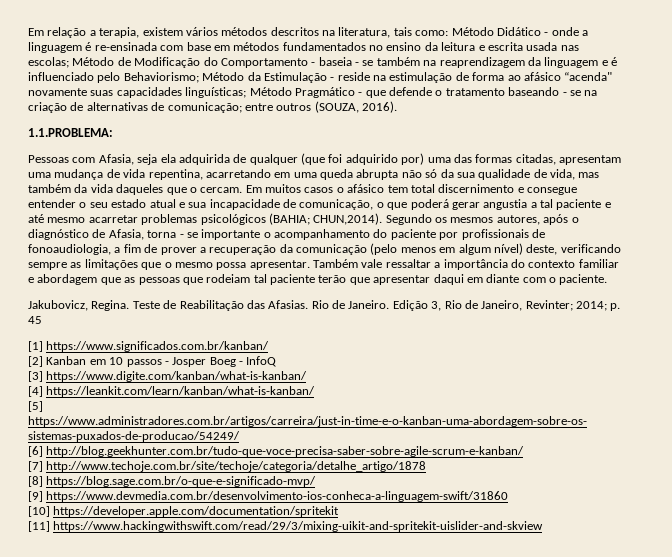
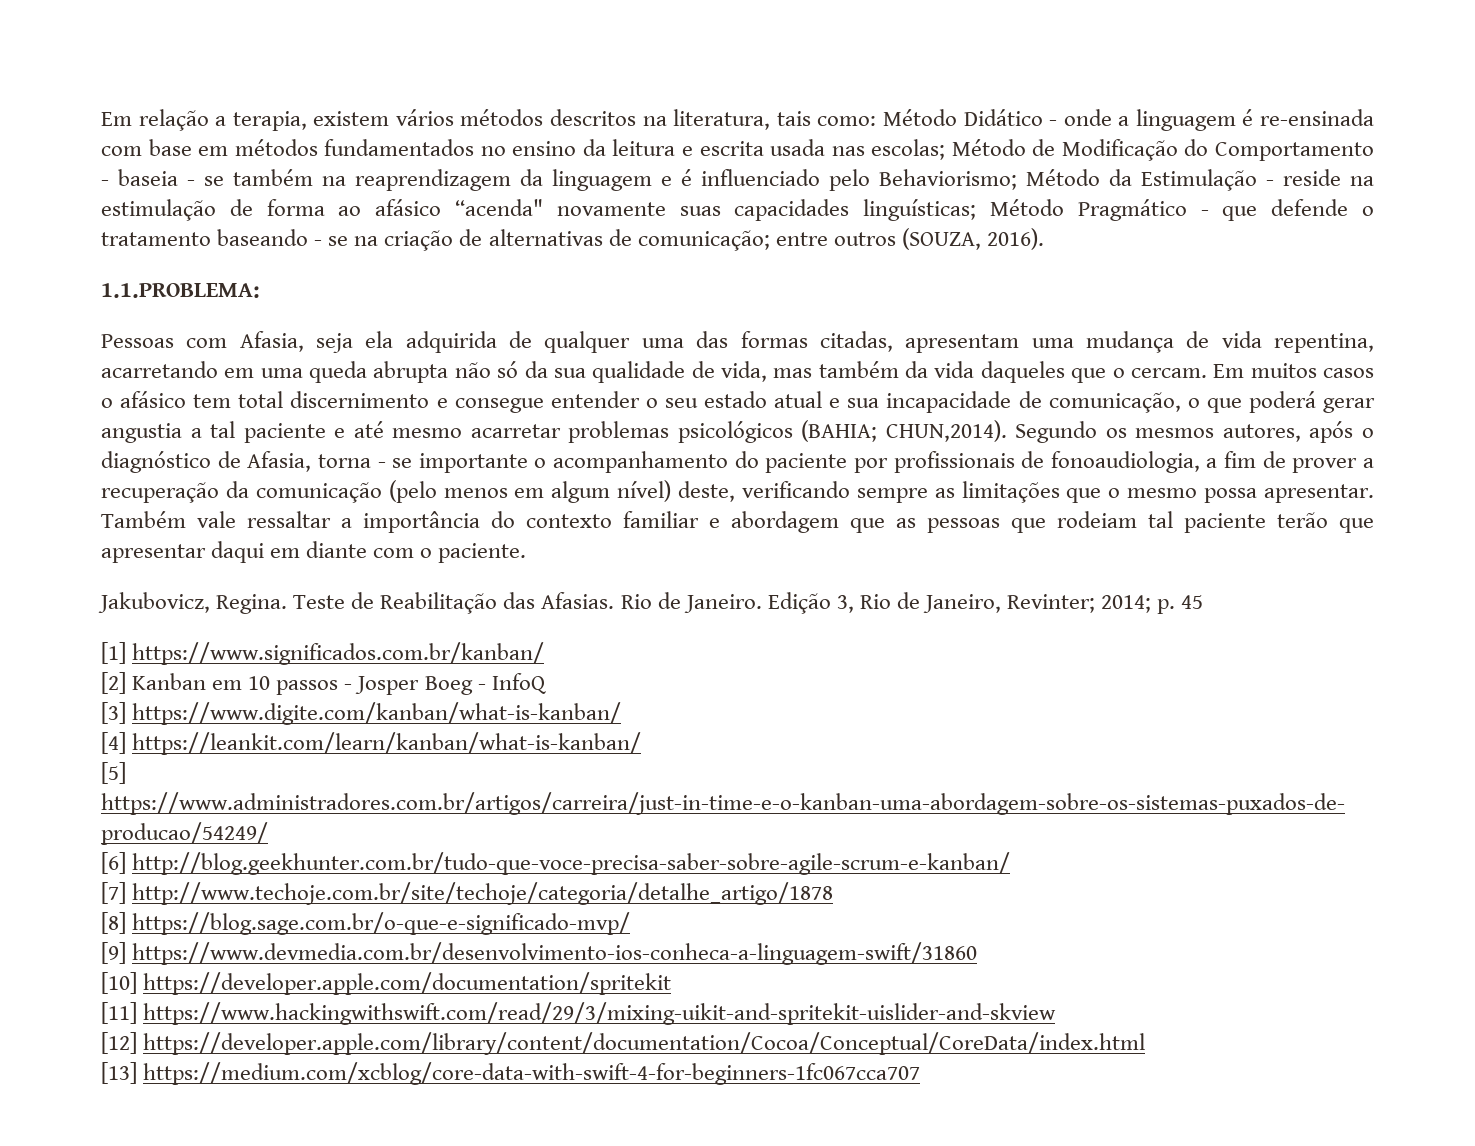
[301,153,425,165] (que foi adquirido por) -> (631, 342) none
(544, 526) none -> [101,1032,1146,1055] [101,1062,921,1085] // [12] https://developer.apple.com/library/content/documentation/Cocoa/Conceptual/CoreData/index.html // [13] https://medium.com/xcblog/core-data-with-swift-4-for-beginners-1fc067cca707

